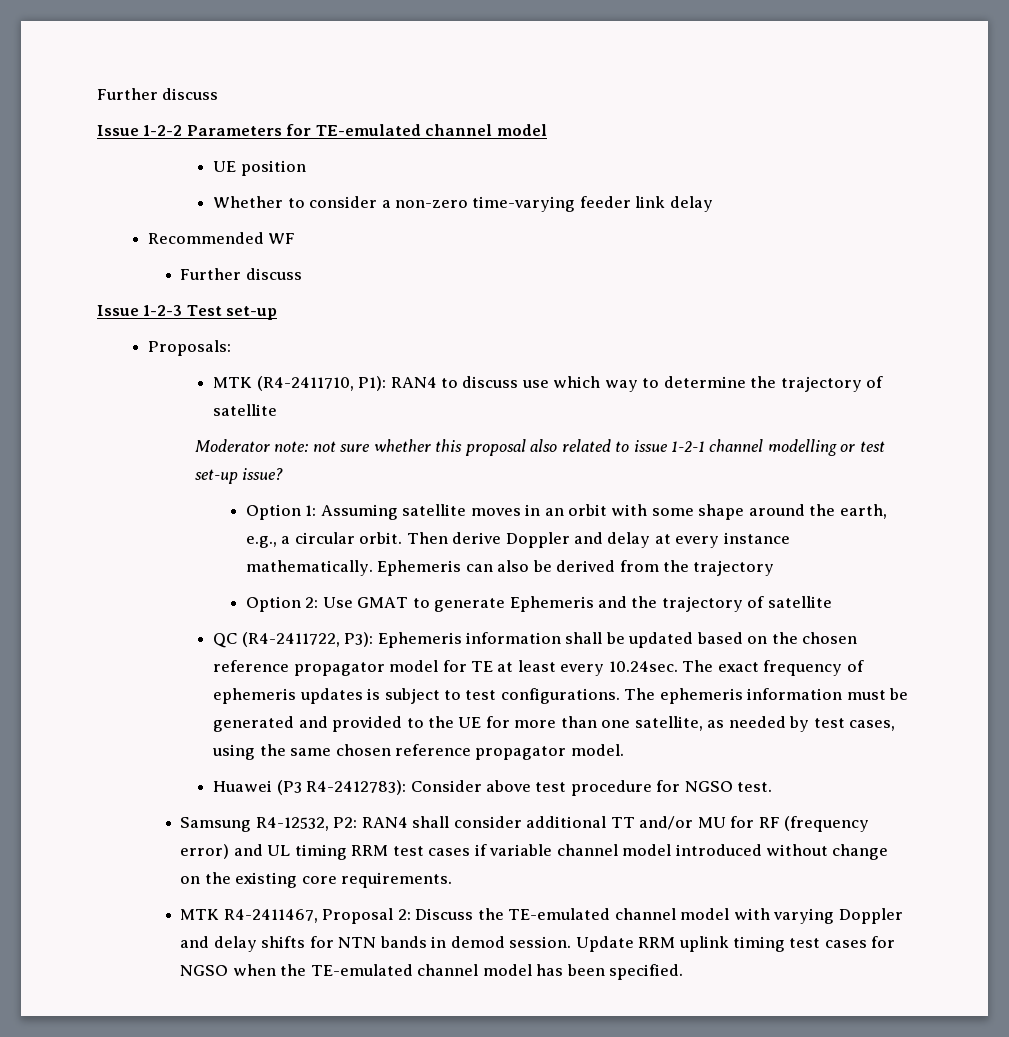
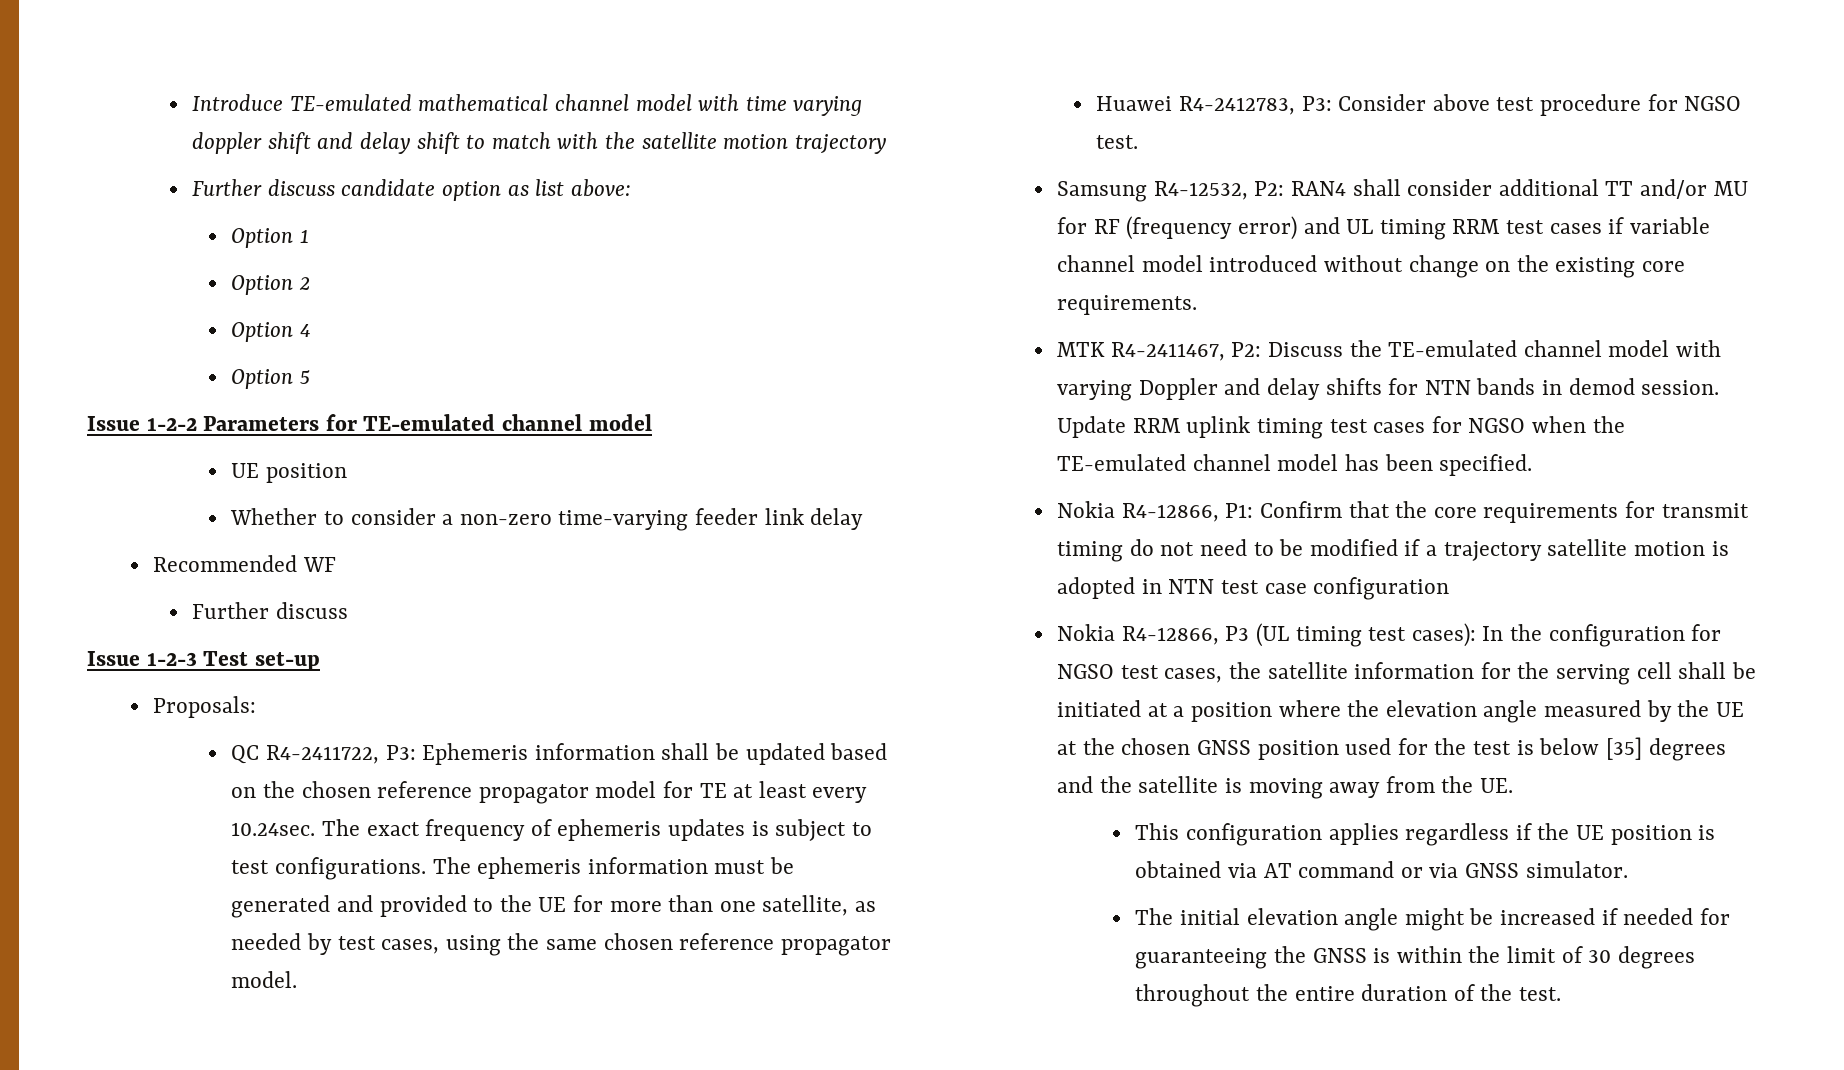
[97,88,219,100] Further discuss -> [192,94,863,116] [192,132,886,154] [192,179,631,201] [231,228,309,248] [231,275,310,295] [231,322,311,342] [231,369,310,389] Introduce TE-emulated mathematical channel model with time varying doppler shift and delay shift to match with the satellite motion trajectory // Further discuss candidate option as list above: // Option 1 // Option 2 // Option 4 // Option 5
[213,376,884,392] [213,404,278,416] [195,439,885,456] [195,468,284,484] [245,504,887,520] [245,532,790,548] [245,560,775,576] [245,596,832,612] // MTK (R4-2411710, P1): RAN4 to discuss use which way to determine the trajectory of satellite // Moderator note: not sure whether this proposal also related to issue 1-2-1 channel modelling or test set-up issue? // Option 1: Assuming satellite moves in an orbit with some shape around the earth, e.g., a circular orbit. Then derive Doppler and delay at every instance mathematically. Ephemeris can also be derived from the trajectory // Option 2: Use GMAT to generate Ephemeris and the trajectory of satellite -> (257, 707) none
[241,632,374,647] (R4-2411722, P3): -> [265,745,416,764] R4-2411722, P3:
[276,780,407,795] (P3 R4-2412783): -> [1178,96,1332,115] R4-2412783, P3:
[322,908,411,924] Proposal 2: -> [1231,342,1262,357] P2:
(684, 972) none -> [1057,501,1749,523] [1057,539,1729,562] [1057,577,1450,600] [1057,623,1722,647] [1057,662,1756,685] [1057,700,1744,723] [1057,737,1726,761] [1057,776,1514,799] [1135,823,1716,846] [1135,861,1628,878] [1135,908,1730,931] [1135,946,1695,969] [1135,984,1562,1007] // Nokia R4-12866, P1: Confirm that the core requirements for transmit timing do not need to be modified if a trajectory satellite motion is adopted in NTN test case configuration // Nokia R4-12866, P3 (UL timing test cases): In the configuration for NGSO test cases, the satellite information for the serving cell shall be initiated at a position where the elevation angle measured by the UE at the chosen GNSS position used for the test is below [35] degrees and the satellite is moving away from the UE. // This configuration applies regardless if the UE position is obtained via AT command or via GNSS simulator. // The initial elevation angle might be increased if needed for guaranteeing the GNSS is within the limit of 30 degrees throughout the entire duration of the test.

